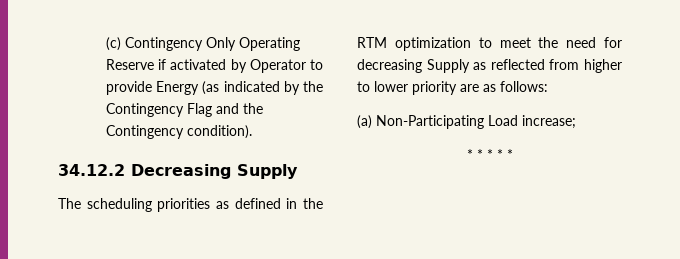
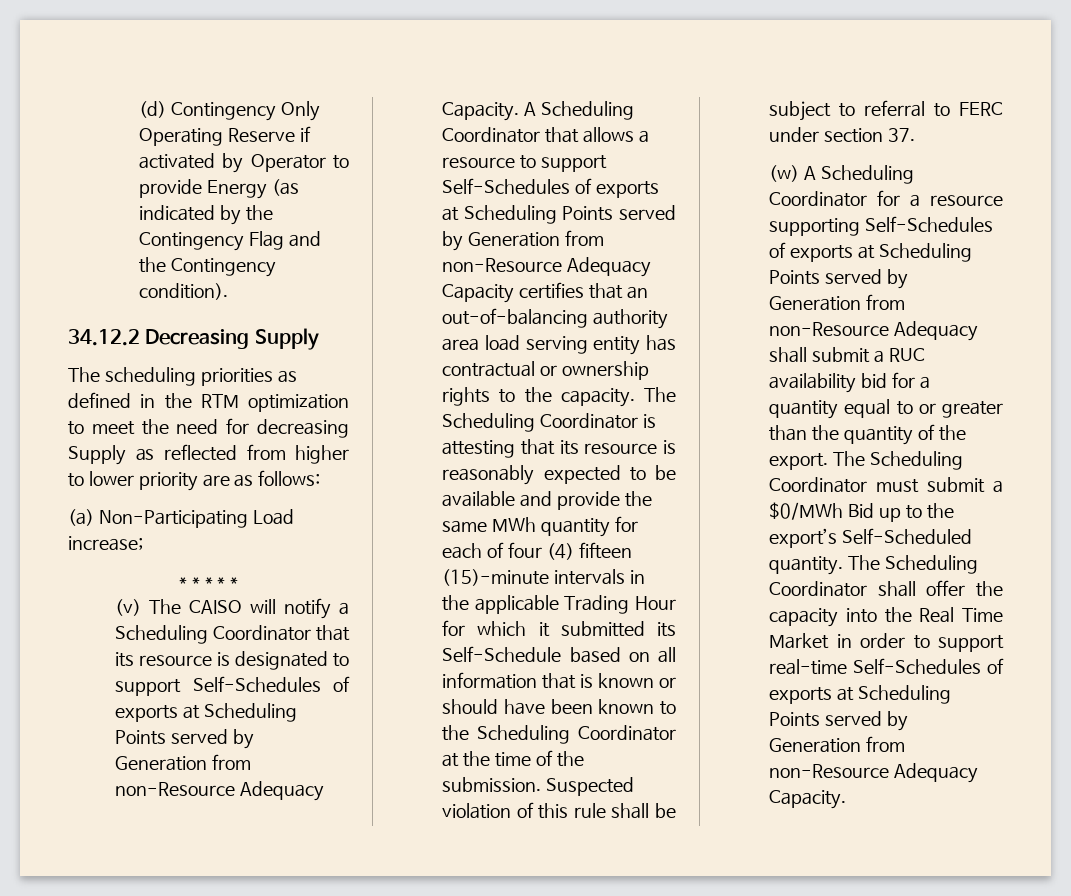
[106,37,122,51] (c) -> [138,101,166,118] (d)
(513, 154) none -> [115,598,350,619] [115,625,350,644] [115,651,349,670] [115,676,350,696] [115,703,297,722] [115,729,254,749] [115,754,252,771] [115,781,325,801] [442,101,634,121] [442,127,649,143] [442,155,607,172] [442,178,659,198] [442,205,676,224] [442,230,604,251] [442,257,652,277] [442,282,648,303] [442,308,669,329] [442,335,677,355] [442,361,649,380] [442,387,676,407] [442,413,656,432] [442,439,676,458] [442,465,676,485] [442,491,652,510] [442,516,638,537] [442,542,632,560] [442,569,645,586] [442,595,676,614] [442,620,676,637] [442,646,676,663] [442,672,676,689] [442,699,676,715] [442,725,676,744] [442,750,584,767] [442,777,635,796] [442,802,676,819] [769,100,1003,121] [769,127,915,143] [769,165,914,184] [769,190,1003,207] [769,216,994,236] [769,242,972,262] [769,269,908,289] [769,294,906,311] [769,321,979,341] [769,347,925,363] [769,372,930,393] [769,399,1003,419] [769,424,966,445] [769,451,963,470] [769,477,1003,493] [769,502,954,522] [769,528,973,548] [769,555,978,575] [769,580,1003,597] [769,607,1003,627] [769,633,1004,652] [769,658,1004,675] [769,685,951,704] [769,711,908,731] [769,736,906,753] [769,763,979,783] [769,790,847,809] // (v) The CAISO will notify a Scheduling Coordinator that its resource is designated to support Self-Schedules of exports at Scheduling Points served by Generation from non-Resource Adequacy Capacity. A Scheduling Coordinator that allows a resource to support Self-Schedules of exports at Scheduling Points served by Generation from non-Resource Adequacy Capacity certifies that an out-of-balancing authority area load serving entity has contractual or ownership rights to the capacity. The Scheduling Coordinator is attesting that its resource is reasonably expected to be available and provide the same MWh quantity for each of four (4) fifteen (15)-minute intervals in the applicable Trading Hour for which it submitted its Self-Schedule based on all information that is known or should have been known to the Scheduling Coordinator at the time of the submission. Suspected violation of this rule shall be subject to referral to FERC under section 37. // (w) A Scheduling Coordinator for a resource supporting Self-Schedules of exports at Scheduling Points served by Generation from non-Resource Adequacy shall submit a RUC availability bid for a quantity equal to or greater than the quantity of the export. The Scheduling Coordinator must submit a $0/MWh Bid up to the export’s Self-Scheduled quantity. The Scheduling Coordinator shall offer the capacity into the Real Time Market in order to support real-time Self-Schedules of exports at Scheduling Points served by Generation from non-Resource Adequacy Capacity.

